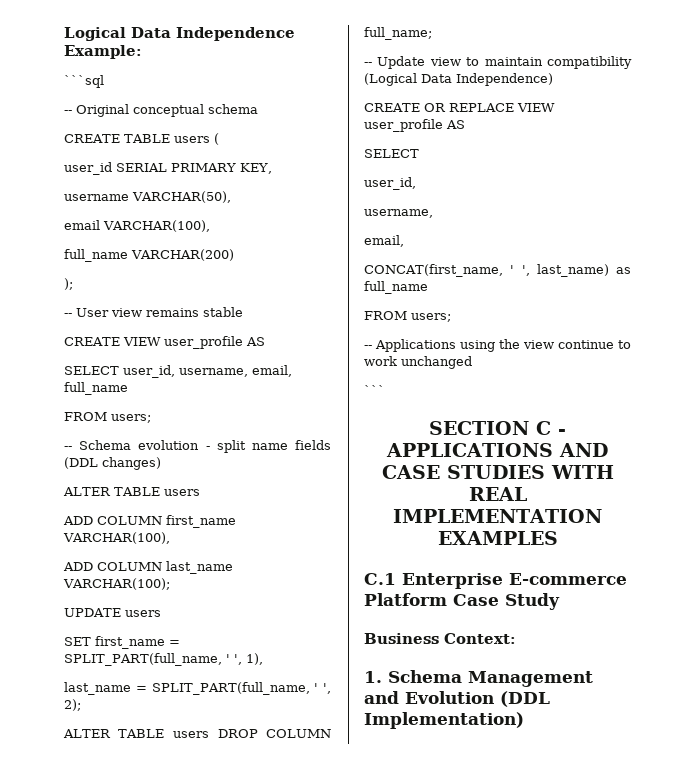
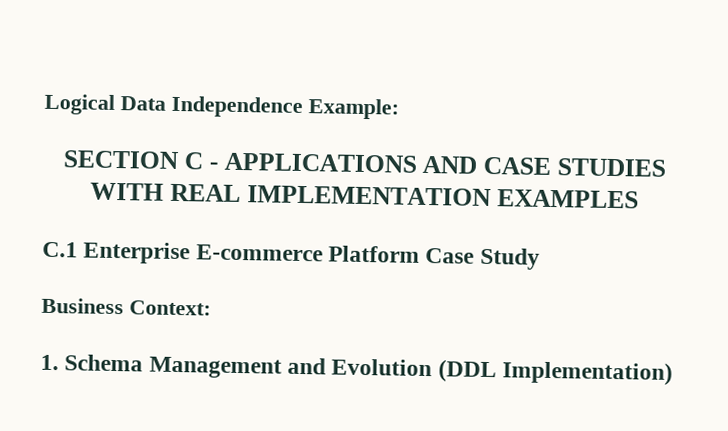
[64,75,104,88] [64,104,258,117] [64,133,219,145] [64,162,272,175] [64,191,231,203] [64,220,210,232] [64,249,234,262] [64,278,73,290] [64,307,243,317] [64,336,265,349] [64,365,292,378] [64,382,128,395] [64,412,151,423] [64,440,331,453] [64,457,161,470] [63,487,200,496] [63,515,236,528] [63,532,170,544] [63,561,233,574] [63,578,170,590] [64,608,161,617] [64,636,180,649] [64,653,263,666] [64,682,331,695] [64,699,81,711] [63,729,331,738] [364,27,432,40] [364,56,632,69] [364,73,553,86] [364,103,555,112] [364,119,465,132] [364,149,419,158] [364,177,416,190] [364,209,433,218] [364,235,404,247] [364,264,631,277] [364,281,428,294] [364,311,451,322] [364,339,631,352] [364,356,472,369] [364,385,385,395] // ```sql // -- Original conceptual schema // CREATE TABLE users ( // user_id SERIAL PRIMARY KEY, // username VARCHAR(50), // email VARCHAR(100), // full_name VARCHAR(200) // ); // -- User view remains stable // CREATE VIEW user_profile AS // SELECT user_id, username, email, full_name // FROM users; // -- Schema evolution - split name fields (DDL changes) // ALTER TABLE users // ADD COLUMN first_name VARCHAR(100), // ADD COLUMN last_name VARCHAR(100); // UPDATE users // SET first_name = SPLIT_PART(full_name, ' ', 1), // last_name = SPLIT_PART(full_name, ' ', 2); // ALTER TABLE users DROP COLUMN full_name; // -- Update view to maintain compatibility (Logical Data Independence) // CREATE OR REPLACE VIEW user_profile AS // SELECT // user_id, // username, // email, // CONCAT(first_name, ' ', last_name) as full_name // FROM users; // -- Applications using the view continue to work unchanged // ``` -> (399, 109) none

